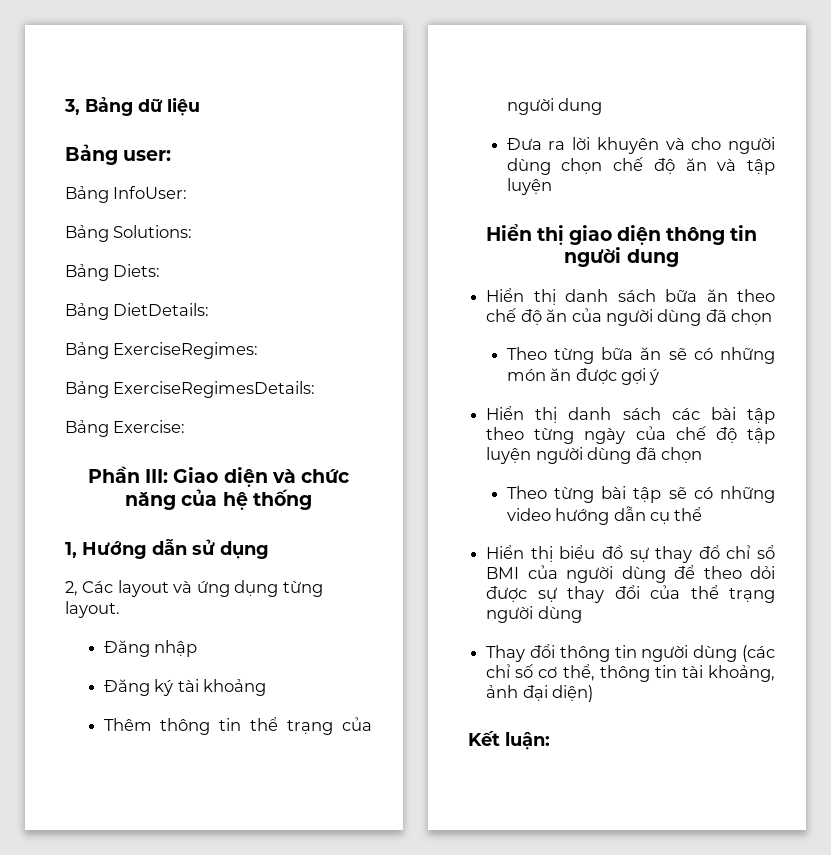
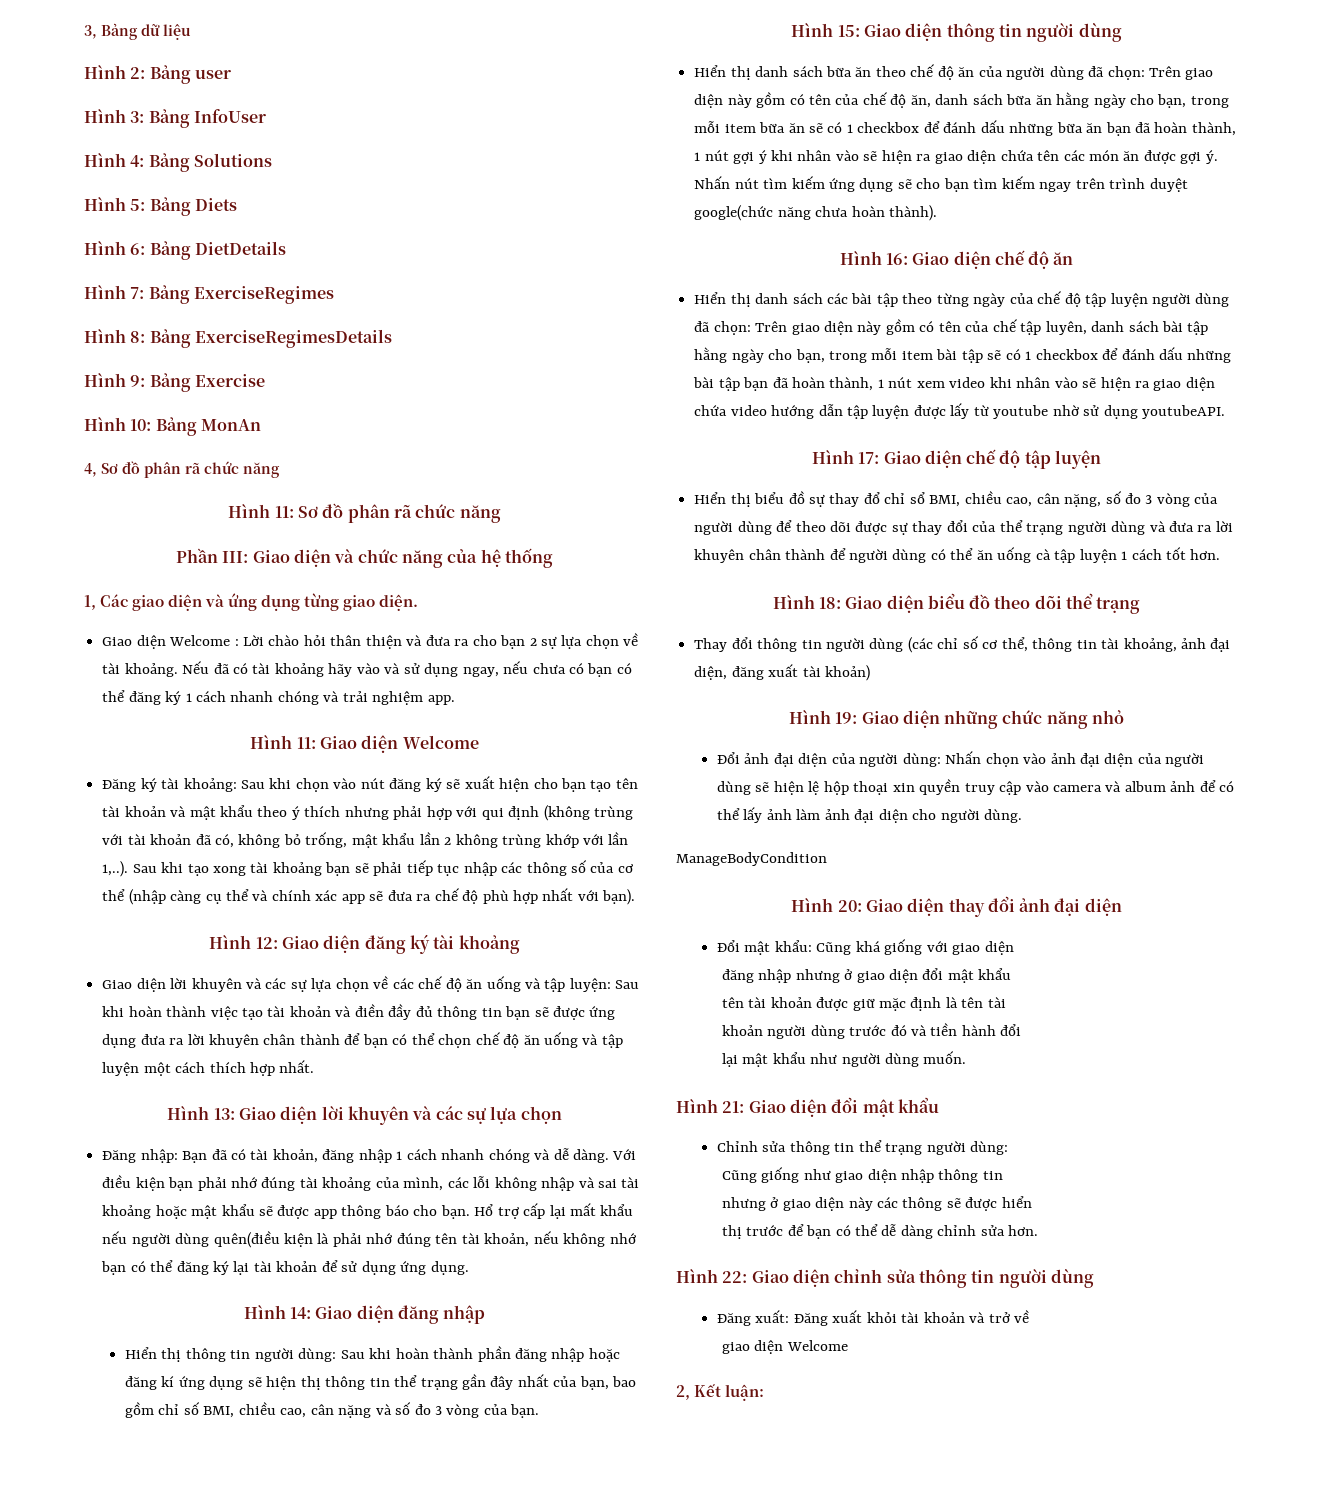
[65,144,172,165] [65,186,188,203] [65,225,193,242] [65,264,161,281] [65,303,210,320] [65,342,259,359] [65,381,316,398] [65,420,186,437] Bảng user: // Bảng InfoUser: // Bảng Solutions: // Bảng Diets: // Bảng DietDetails: // Bảng ExerciseRegimes: // Bảng ExerciseRegimesDetails: // Bảng Exercise: -> [84,65,231,84] [84,109,266,128] [84,153,272,172] [84,197,237,216] [84,241,286,260] [84,285,334,304] [84,329,392,348] [84,373,265,392] [84,417,261,436] [84,461,280,478] [228,503,501,523] Hình 2: Bảng user // Hình 3: Bảng InfoUser // Hình 4: Bảng Solutions // Hình 5: Bảng Diets // Hình 6: Bảng DietDetails // Hình 7: Bảng ExerciseRegimes // Hình 8: Bảng ExerciseRegimesDetails // Hình 9: Bảng Exercise // Hình 10: Bảng MonAn // 4, Sơ đồ phân rã chức năng // Hình 11: Sơ đồ phân rã chức năng
[82,538,269,559] [65,580,323,597] [65,601,120,618] [103,640,198,657] [103,679,266,696] [103,717,373,735] [506,98,603,115] [506,137,775,154] [506,157,775,175] [506,178,552,195] [485,224,612,245] Hướng dẫn sử dụng // 2, Các layout và ứng dụng từng layout. // Đăng nhập // Đăng ký tài khoảng // Thêm thông tin thể trạng của người dung // Đưa ra lời khuyên và cho người dùng chọn chế độ ăn và tập luyện // Hiển thị giao -> [100,593,419,611] [102,633,639,649] [102,661,632,677] [102,690,455,705] [250,735,479,753] [102,776,638,792] [102,805,633,821] [102,832,629,848] [102,860,633,877] [102,888,636,905] [209,934,520,954] [102,976,640,992] [102,1004,616,1020] [102,1032,623,1048] [102,1060,315,1076] [167,1106,562,1125] [102,1148,637,1163] [102,1175,640,1191] [102,1203,634,1219] [102,1231,636,1248] [101,1260,469,1275] [243,1305,486,1324] [124,1346,620,1362] [124,1374,637,1390] [124,1402,540,1418] [791,23,902,37] Các giao diện và ứng dụng từng giao diện. // Giao diện Welcome : Lời chào hỏi thân thiện và đưa ra cho bạn 2 sự lựa chọn về tài khoảng. Nếu đã có tài khoảng hãy vào và sử dụng ngay, nếu chưa có bạn có thể đăng ký 1 cách nhanh chóng và trải nghiệm app. // Hình 11: Giao diện Welcome // Đăng ký tài khoảng: Sau khi chọn vào nút đăng ký sẽ xuất hiện cho bạn tạo tên tài khoản và mật khẩu theo ý thích nhưng phải hợp với qui định (không trùng với tài khoản đã có, không bỏ trống, mật khẩu lần 2 không trùng khớp với lần 1,..). Sau khi tạo xong tài khoảng bạn sẽ phải tiếp tục nhập các thông số của cơ thể (nhập càng cụ thể và chính xác app sẽ đưa ra chế độ phù hợp nhất với bạn). // Hình 12: Giao diện đăng ký tài khoảng // Giao diện lời khuyên và các sự lựa chọn về các chế độ ăn uống và tập luyện: Sau khi hoàn thành việc tạo tài khoản và điền đầy đủ thông tin bạn sẽ được ứng dụng đưa ra lời khuyên chân thành để bạn có thể chọn chế độ ăn uống và tập luyện một cách thích hợp nhất. // Hình 13: Giao diện lời khuyên và các sự lựa chọn // Đăng nhập: Bạn đã có tài khoản, đăng nhập 1 cách nhanh chóng và dễ dàng. Với điều kiện bạn phải nhớ đúng tài khoảng của mình, các lỗi không nhập và sai tài khoảng hoặc mật khẩu sẽ được app thông báo cho bạn. Hổ trợ cấp lại mất khẩu nếu người dùng quên(điều kiện là phải nhớ đúng tên tài khoản, nếu không nhớ bạn có thể đăng ký lại tài khoản để sử dụng ứng dụng. // Hình 14: Giao diện đăng nhập // Hiển thị thông tin người dùng: Sau khi hoàn thành phần đăng nhập hoặc đăng kí ứng dụng sẽ hiện thị thông tin thể trạng gần đây nhất của bạn, bao gồm chỉ số BMI, chiều cao, cân nặng và số đo 3 vòng của bạn. // Hình 15: Giao
[626,249,679,267] dung -> [1078,23,1122,42] dùng
[731,309,773,325] [506,347,775,364] [506,368,660,385] chọn // Theo từng bữa ăn sẽ có những món ăn được gợi ý -> [1107,66,1214,80] [694,92,1229,108] [694,120,1236,136] [694,150,1218,164] [694,176,1188,192] [694,205,937,221] [839,250,1074,269] chọn: Trên giao diện này gồm có tên của chế độ ăn, danh sách bữa ăn hằng ngày cho bạn, trong mỗi item bữa ăn sẽ có 1 checkbox để đánh dấu những bữa ăn bạn đã hoàn thành, 1 nút gợi ý khi nhân vào sẽ hiện ra giao diện chứa tên các món ăn được gợi ý. Nhấn nút tìm kiếm ứng dụng sẽ cho bạn tìm kiếm ngay trên trình duyệt google(chức năng chưa hoàn thành). // Hình 16: Giao diện chế độ ăn
[660,447,702,463] [506,486,775,503] [506,506,703,525] chọn // Theo từng bài tập sẽ có những video hướng dẫn cụ thể -> [713,319,1209,335] [694,347,1232,363] [693,377,1215,391] [694,403,1226,419] [811,449,1102,469] chọn: Trên giao diện này gồm có tên của chế tập luyên, danh sách bài tập hằng ngày cho bạn, trong mỗi item bài tập sẽ có 1 checkbox để đánh dấu những bài tập bạn đã hoàn thành, 1 nút xem video khi nhân vào sẽ hiện ra giao diện chứa video hướng dẫn tập luyện được lấy từ youtube nhờ sử dụng youtubeAPI. // Hình 17: Giao diện chế độ tập luyện
[486,567,520,579] BMI -> [929,491,1190,507] BMI, chiều cao, cân nặng, số đo 3 vòng
[750,566,775,579] dỏi -> [829,521,851,532] dõi
(582, 614) none -> [1149,521,1233,532] [694,547,1221,563] [772,593,1141,614] và đưa ra lời khuyên chân thành để người dùng có thể ăn uống cà tập luyện 1 cách tốt hơn. // Hình 18: Giao diện biểu đồ theo dõi thể trạng
[552,685,594,702] diện) // -> [694,664,870,681] [788,710,1125,729] [716,751,1205,767] [716,779,1235,795] [716,807,1023,823] [676,852,827,866] [791,896,1122,917] [716,939,1014,955] [721,968,1012,983] [721,997,1006,1011] [721,1023,1022,1039] [721,1051,967,1067] [676,1097,939,1117] [716,1140,1009,1155] [721,1167,1003,1183] [721,1196,1032,1211] [721,1224,1039,1239] [676,1269,1094,1288] [716,1310,1030,1326] [721,1340,848,1354] [676,1385,690,1400] diện, đăng xuất tài khoản) // Hình 19: Giao diện những chức năng nhỏ // Đổi ảnh đại diện của người dùng: Nhấn chọn vào ảnh đại diện của người dùng sẽ hiện lệ hộp thoại xin quyền truy cập vào camera và album ảnh để có thể lấy ảnh làm ảnh đại diện cho người dùng. // ManageBodyCondition // Hình 20: Giao diện thay đổi ảnh đại diện // Đổi mật khẩu: Cũng khá giống với giao diện // đăng nhập nhưng ở giao diện đổi mật khẩu // tên tài khoản được giữ mặc định là tên tài // khoản người dùng trước đó và tiền hành đổi // lại mật khẩu như người dùng muốn. // Hình 21: Giao diện đổi mật khẩu // Chỉnh sửa thông tin thể trạng người dùng: // Cũng giống như giao diện nhập thông tin // nhưng ở giao diện này các thông sẽ được hiển // thị trước để bạn có thể dễ dàng chỉnh sửa hơn. // Hình 22: Giao diện chỉnh sửa thông tin người dùng // Đăng xuất: Đăng xuất khỏi tài khoản và trở về // giao diện Welcome // 2,

